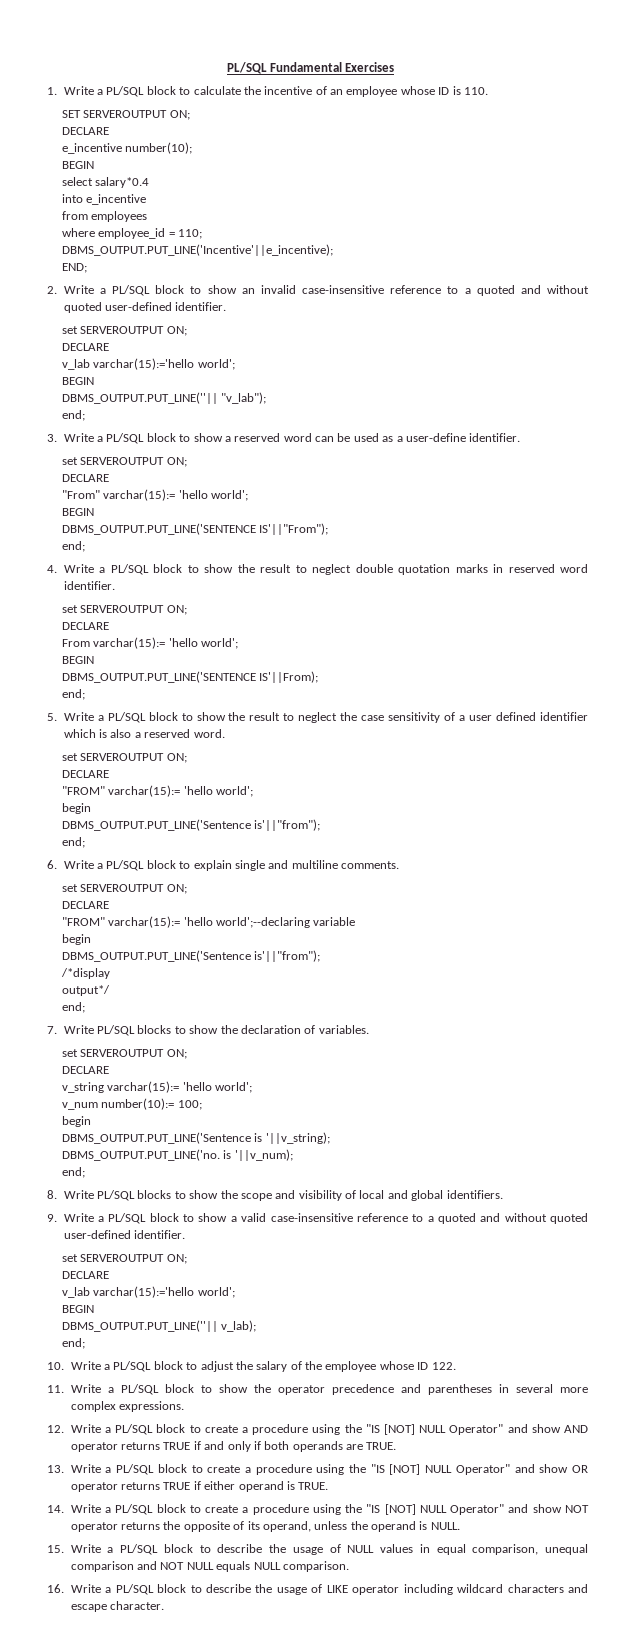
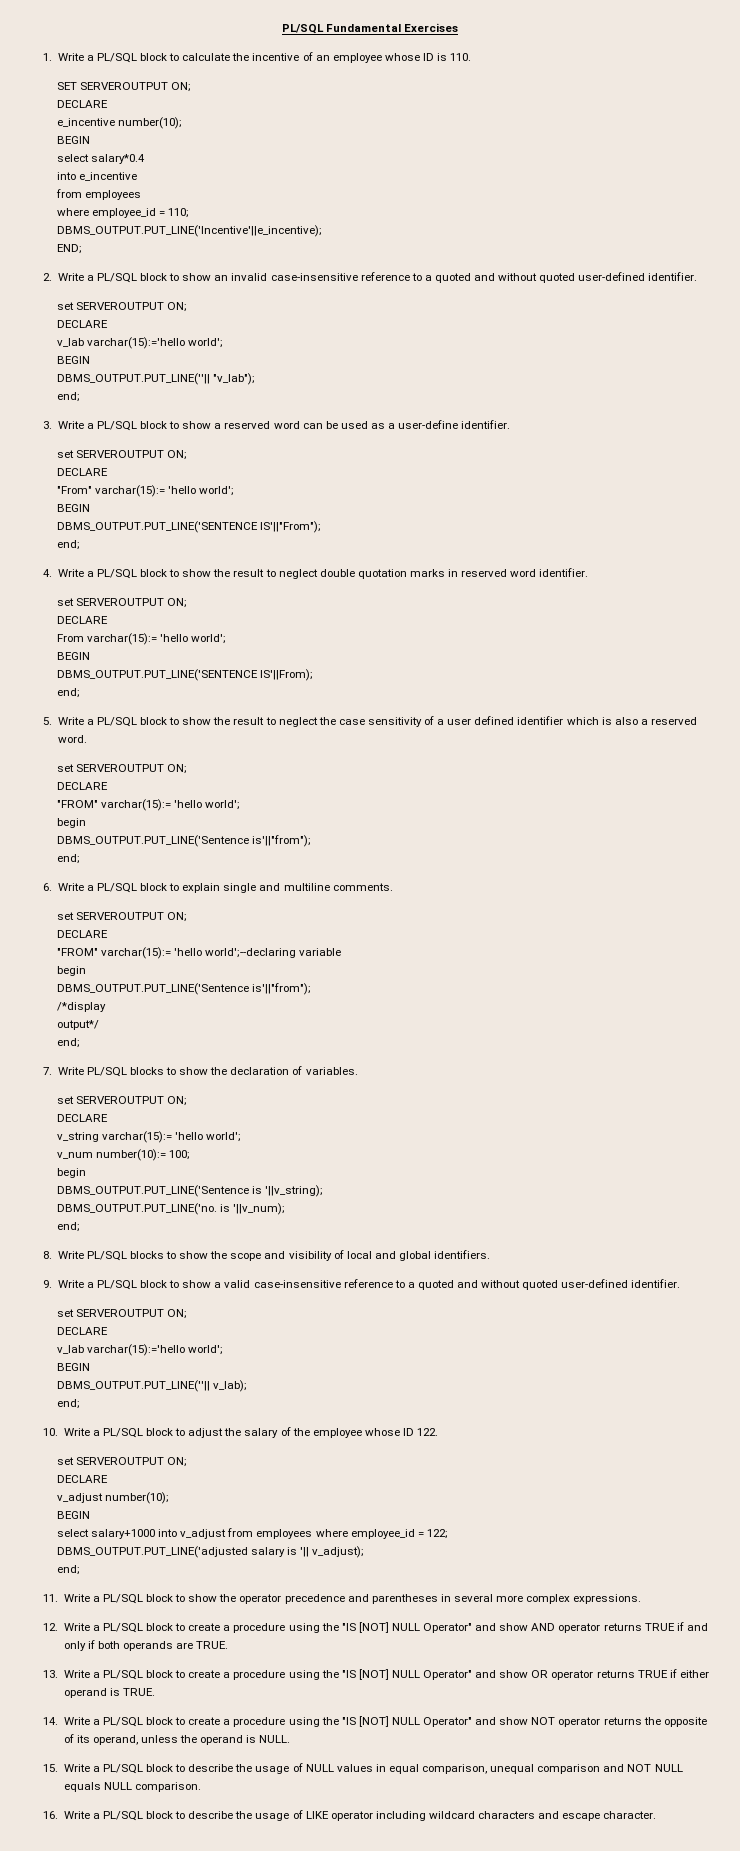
(456, 1366) none -> [56,1457,188,1467] [56,1475,108,1483] [56,1492,169,1504] [56,1511,90,1519] [56,1528,448,1539] [56,1546,365,1558] [56,1565,80,1575] // set SERVEROUTPUT ON; // DECLARE // v_adjust number(10); // BEGIN // select salary+1000 into v_adjust from employees where employee_id = 122; // DBMS_OUTPUT.PUT_LINE('adjusted salary is '|| v_adjust); // end;

